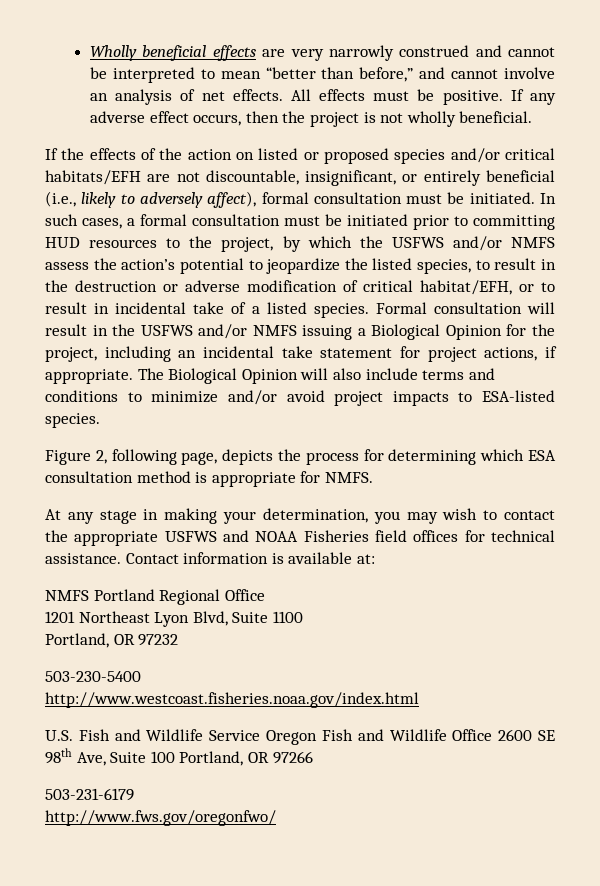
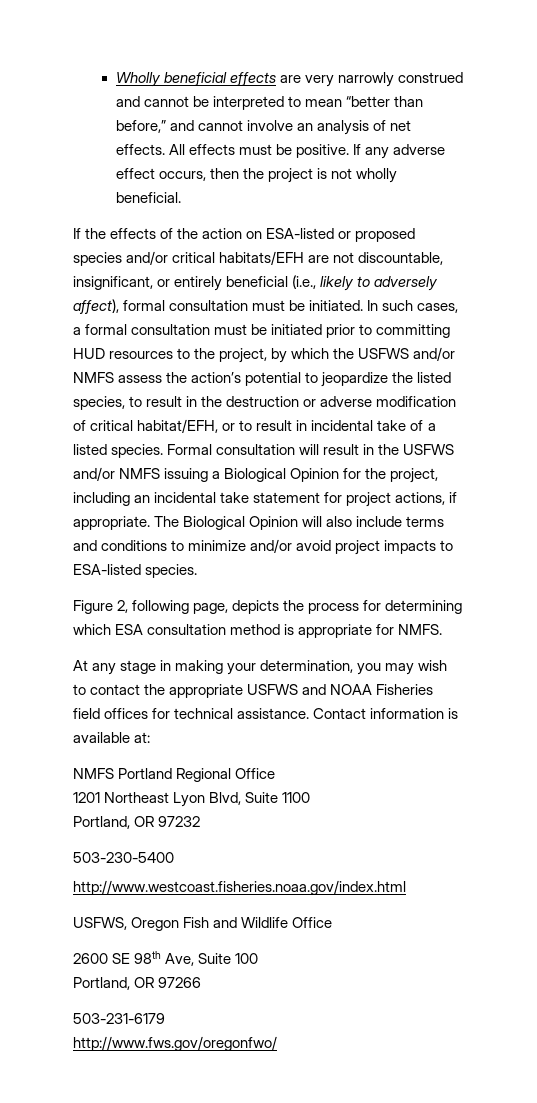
[258,148,299,160] listed -> [266,228,335,239] ESA-listed
[45,729,261,741] U.S. Fish and Wildlife Service -> [73,917,127,930] USFWS,
(493, 735) none -> (333, 922) //
(175, 757) none -> (259, 958) //

